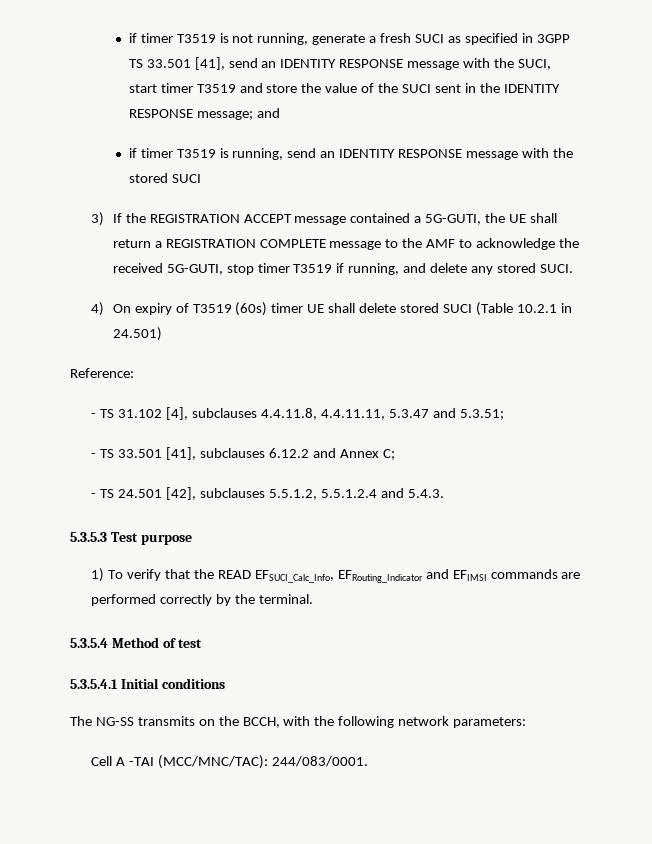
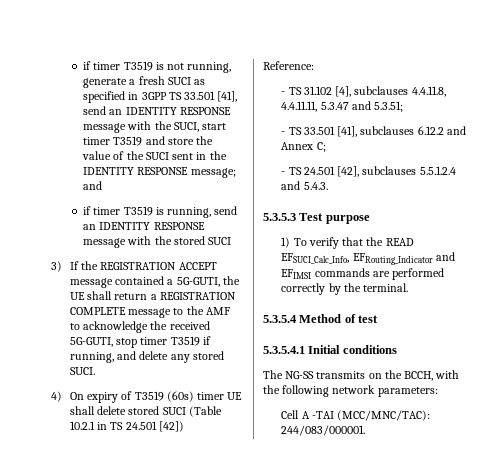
[112,327,162,341] 24.501) -> [110,421,184,432] TS 24.501 [42])
[268,489,317,500] 5.5.1.2, -> (417, 170) none
[272,756,369,767] 244/083/0001. -> [281,425,366,436] 244/083/000001.

